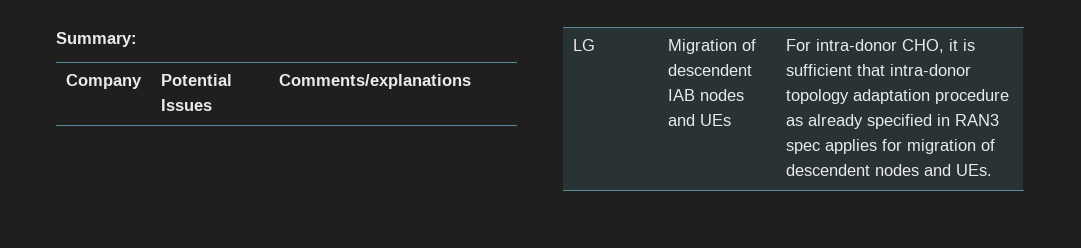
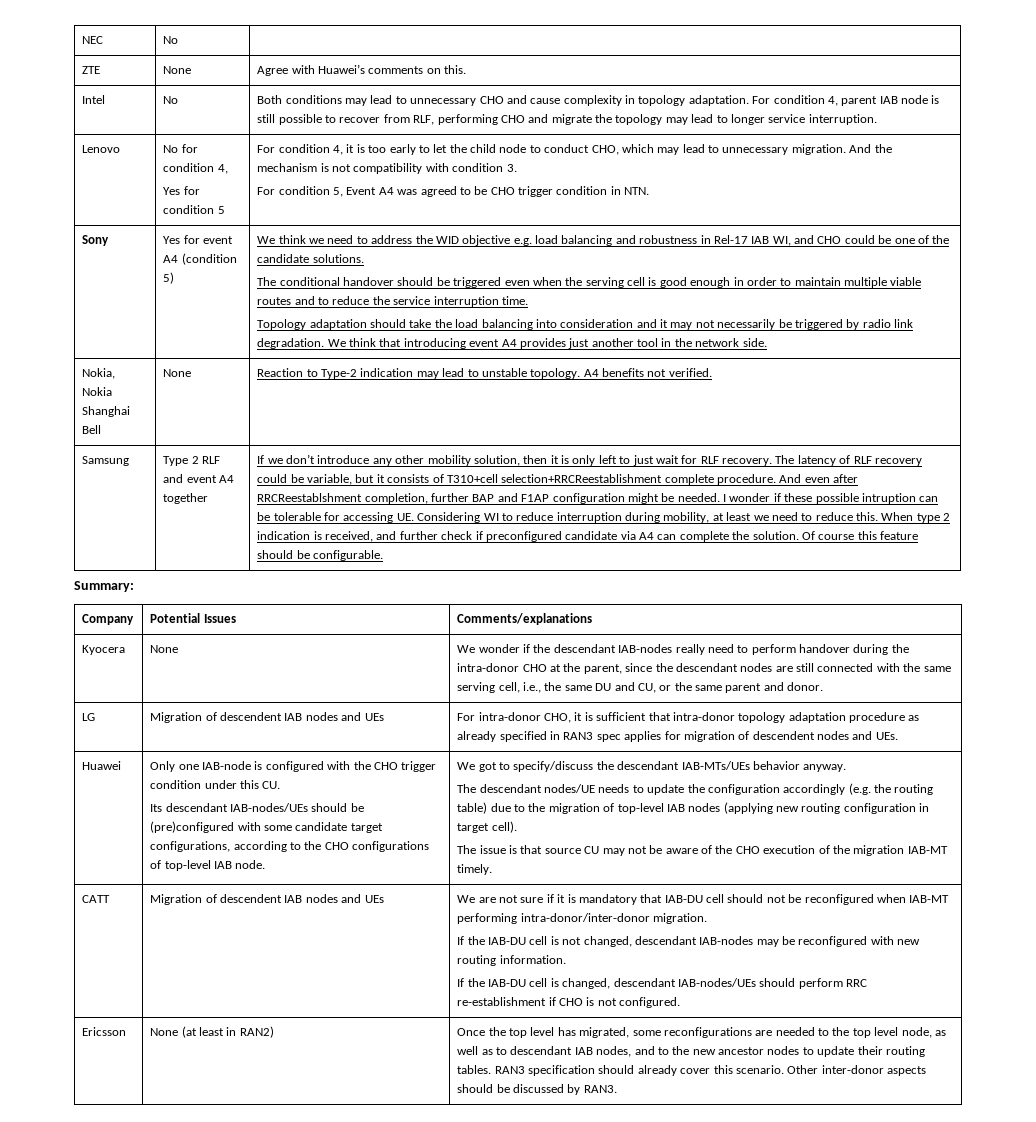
(56, 39) none -> [82,36,104,44] [163,36,179,44] [82,66,101,74] [163,66,192,74] [257,64,467,76] [82,95,106,104] [163,96,179,104] [257,95,940,106] [257,114,877,125] [82,145,121,153] [163,144,198,153] [163,163,228,174] [163,186,200,195] [163,205,225,214] [257,144,892,155] [257,163,517,174] [257,186,650,197] [82,235,110,246] [163,235,234,244] [163,253,237,265] [163,272,175,284] [257,235,950,246] [257,254,364,263] [257,277,922,288] [257,296,528,307] [257,319,914,330] [257,338,767,349] [82,368,116,379] [82,387,113,396] [82,406,131,417] [82,425,102,434] [163,369,192,377] [257,368,712,379] [82,456,130,466] [163,456,221,466] [163,474,235,483] [163,493,209,504] [257,454,922,466] [257,474,859,485] [257,493,939,504] [257,512,951,523] [257,531,919,542] [257,550,384,561] NEC | No | // ZTE | None | Agree with Huawei’s comments on this. // Intel | No | Both conditions may lead to unnecessary CHO and cause complexity in topology adaptation. For condition 4, parent IAB node is still possible to recover from RLF, performing CHO and migrate the topology may lead to longer service interruption. // Lenovo | No for condition 4, // Yes for condition 5 | For condition 4, it is too early to let the child node to conduct CHO, which may lead to unnecessary migration. And the mechanism is not compatibility with condition 3. // For condition 5, Event A4 was agreed to be CHO trigger condition in NTN. // Sony | Yes for event A4 (condition 5) | We think we need to address the WID objective e.g. load balancing and robustness in Rel-17 IAB WI, and CHO could be one of the candidate solutions. // The conditional handover should be triggered even when the serving cell is good enough in order to maintain multiple viable routes and to reduce the service interruption time. // Topology adaptation should take the load balancing into consideration and it may not necessarily be triggered by radio link degradation. We think that introducing event A4 provides just another tool in the network side. // Nokia, Nokia Shanghai Bell | None | Reaction to Type-2 indication may lead to unstable topology. A4 benefits not verified. // Samsung | Type 2 RLF and event A4 together | If we don’t introduce any other mobility solution, then it is only left to just wait for RLF recovery. The latency of RLF recovery could be variable, but it consists of T310+cell selection+RRCReestablishment complete procedure. And even after RRCReestablshment completion, further BAP and F1AP configuration might be needed. I wonder if these possible intruption can be tolerable for accessing UE. Considering WI to reduce interruption during mobility, at least we need to reduce this. When type 2 indication is received, and further check if preconfigured candidate via A4 can complete the solution. Of course this feature should be configurable. //
(471, 81) none -> [82,645,126,655] [150,645,179,653] [457,644,909,655] [457,663,951,674] [457,682,824,693] // Kyocera | None | We wonder if the descendant IAB-nodes really need to perform handover during the intra-donor CHO at the parent, since the descendant nodes are still connected with the same serving cell, i.e., the same DU and CU, or the same parent and donor.
(992, 170) none -> [82,761,122,770] [150,761,437,772] [150,780,281,789] [150,803,364,812] [150,821,383,833] [150,841,430,852] [150,860,266,871] [457,761,847,772] [457,783,934,795] [457,802,930,814] [457,821,517,833] [457,845,948,856] [457,864,493,875] [82,895,111,903] [150,894,384,905] [457,894,950,905] [457,913,708,924] [457,936,921,947] [457,955,566,966] [457,978,868,989] [457,997,681,1008] [82,1027,127,1036] [150,1026,274,1038] [457,1027,946,1038] [457,1046,925,1057] [457,1065,927,1076] [457,1084,617,1095] // Huawei | Only one IAB-node is configured with the CHO trigger condition under this CU. // Its descendant IAB-nodes/UEs should be (pre)configured with some candidate target configurations, according to the CHO configurations of top-level IAB node. | We got to specify/discuss the descendant IAB-MTs/UEs behavior anyway. // The descendant nodes/UE needs to update the configuration accordingly (e.g. the routing table) due to the migration of top-level IAB nodes (applying new routing configuration in target cell). // The issue is that source CU may not be aware of the CHO execution of the migration IAB-MT timely. // CATT | Migration of descendent IAB nodes and UEs | We are not sure if it is mandatory that IAB-DU cell should not be reconfigured when IAB-MT performing intra-donor/inter-donor migration. // If the IAB-DU cell is not changed, descendant IAB-nodes may be reconfigured with new routing information. // If the IAB-DU cell is changed, descendant IAB-nodes/UEs should perform RRC re-establishment if CHO is not configured. // Ericsson | None (at least in RAN2) | Once the top level has migrated, some reconfigurations are needed to the top level node, as well as to descendant IAB nodes, and to the new ancestor nodes to update their routing tables. RAN3 specification should already cover this scenario. Other inter-donor aspects should be discussed by RAN3.

